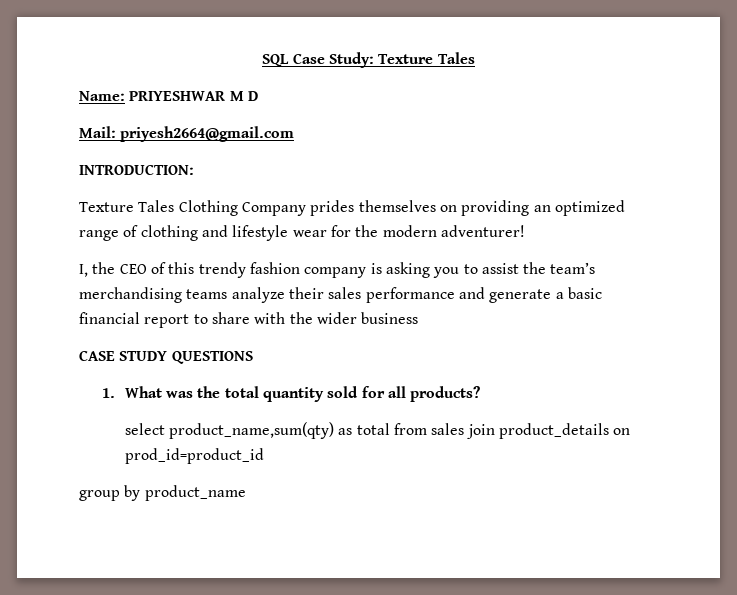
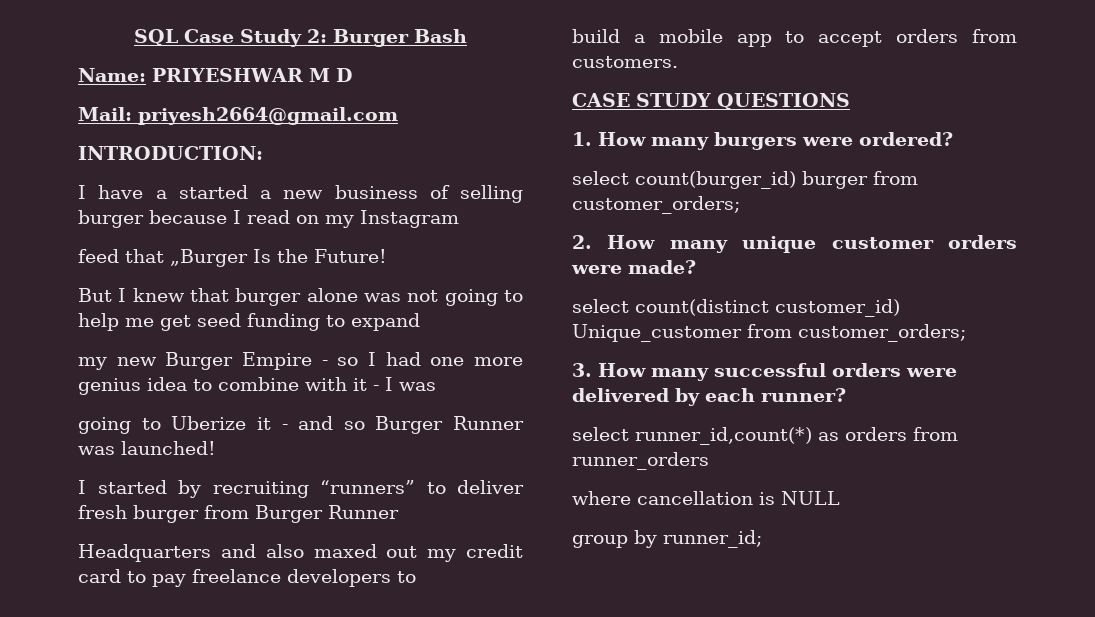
[329,52,475,68] Study: Texture Tales -> [240,29,467,47] Study 2: Burger Bash
[79,200,625,216] [79,225,525,241] [79,262,596,278] [79,287,602,303] [79,312,419,328] [79,350,253,364] [101,386,481,402] [124,422,631,439] [124,448,264,464] Texture Tales Clothing Company prides themselves on providing an optimized range of clothing and lifestyle wear for the modern adventurer! // I, the CEO of this trendy fashion company is asking you to assist the team’s merchandising teams analyze their sales performance and generate a basic financial report to share with the wider business // CASE STUDY QUESTIONS // 1. What was the total quantity sold for all products? // select product_name,sum(qty) as total from sales join product_details on prod_id=product_id -> [78,185,523,203] [78,210,459,228] [78,249,387,267] [78,288,523,306] [78,313,420,331] [78,352,523,370] [78,377,436,395] [78,416,524,434] [78,441,216,455] [78,480,524,498] [78,505,399,523] [78,544,523,562] [78,569,416,587] [572,29,1017,47] [572,56,678,68] [572,93,850,110] [572,132,953,150] [572,171,918,189] [572,196,740,214] [572,235,1017,253] [571,260,696,274] [572,299,900,317] [572,324,966,342] [572,363,957,381] [572,388,846,406] [572,427,958,445] [572,452,709,470] [572,491,840,505] I have a started a new business of selling burger because I read on my Instagram // feed that „Burger Is the Future! // But I knew that burger alone was not going to help me get seed funding to expand // my new Burger Empire - so I had one more genius idea to combine with it - I was // going to Uberize it - and so Burger Runner was launched! // I started by recruiting “runners” to deliver fresh burger from Burger Runner // Headquarters and also maxed out my credit card to pay freelance developers to // build a mobile app to accept orders from customers. // CASE STUDY QUESTIONS // 1. How many burgers were ordered? // select count(burger_id) burger from customer_orders; // 2. How many unique customer orders were made? // select count(distinct customer_id) Unique_customer from customer_orders; // 3. How many successful orders were delivered by each runner? // select runner_id,count(*) as orders from runner_orders // where cancellation is NULL
[144,485,246,501] product_name -> [663,530,762,548] runner_id;

